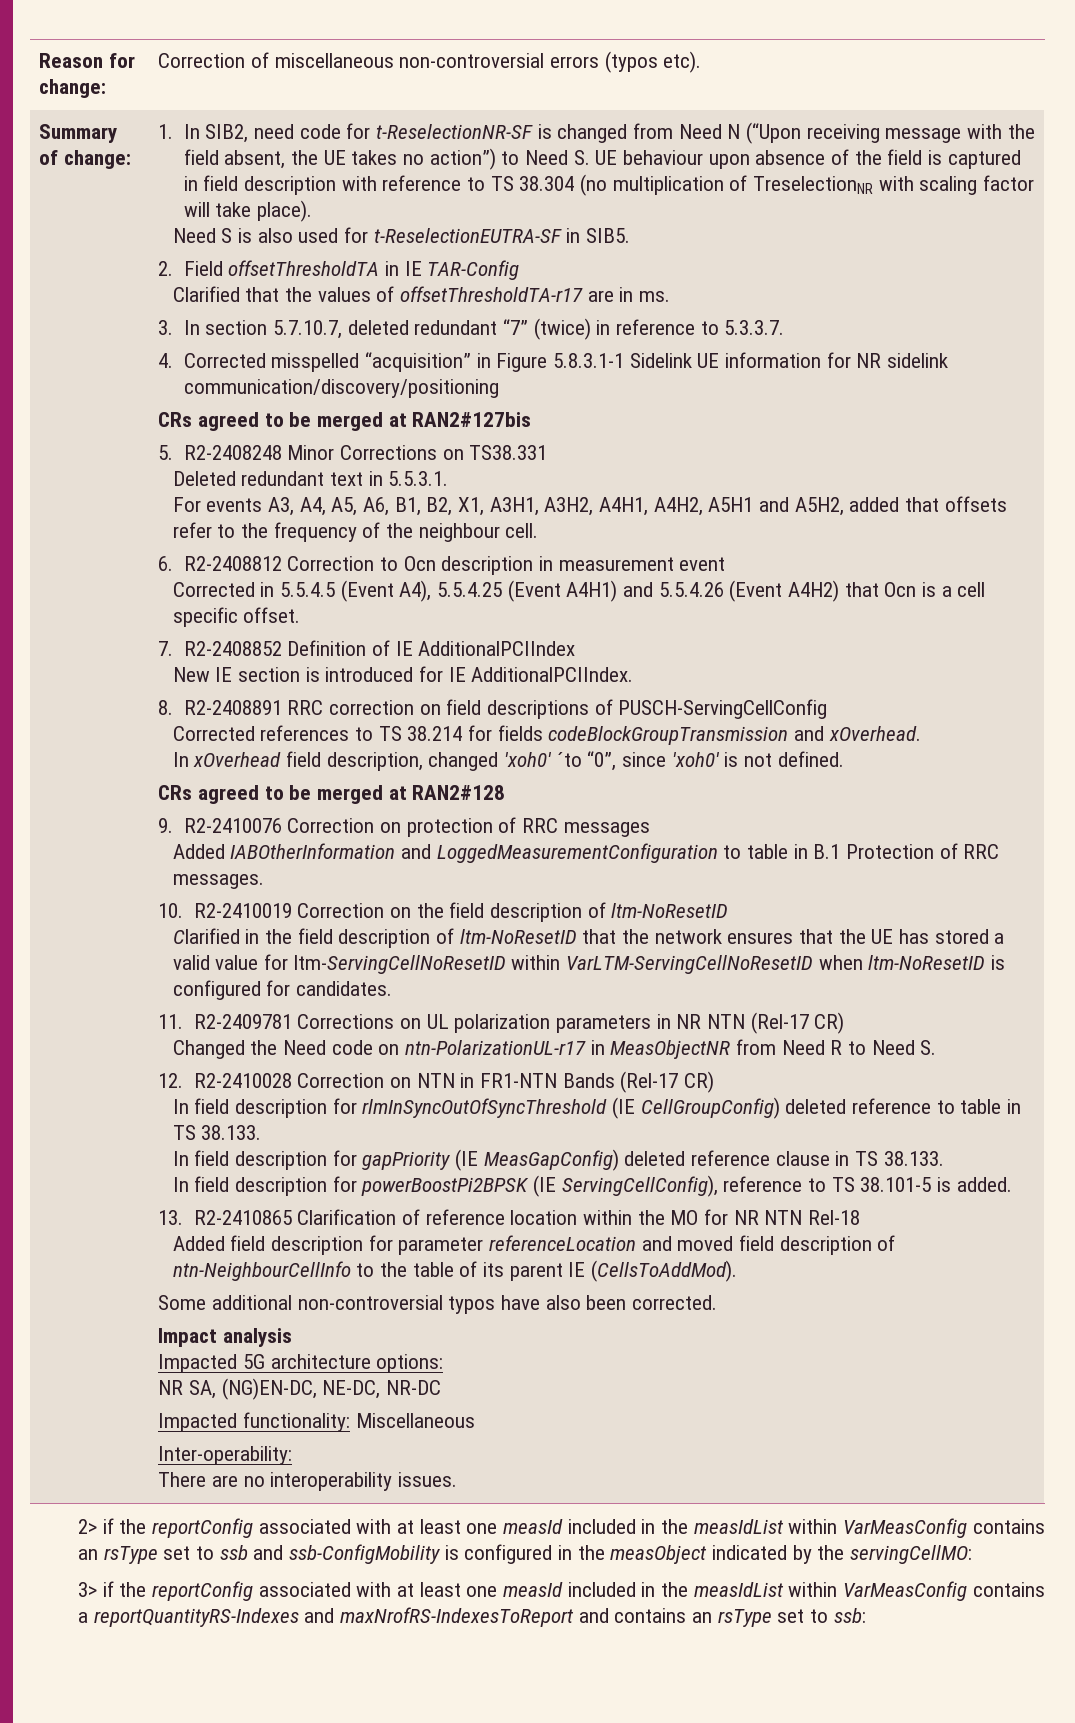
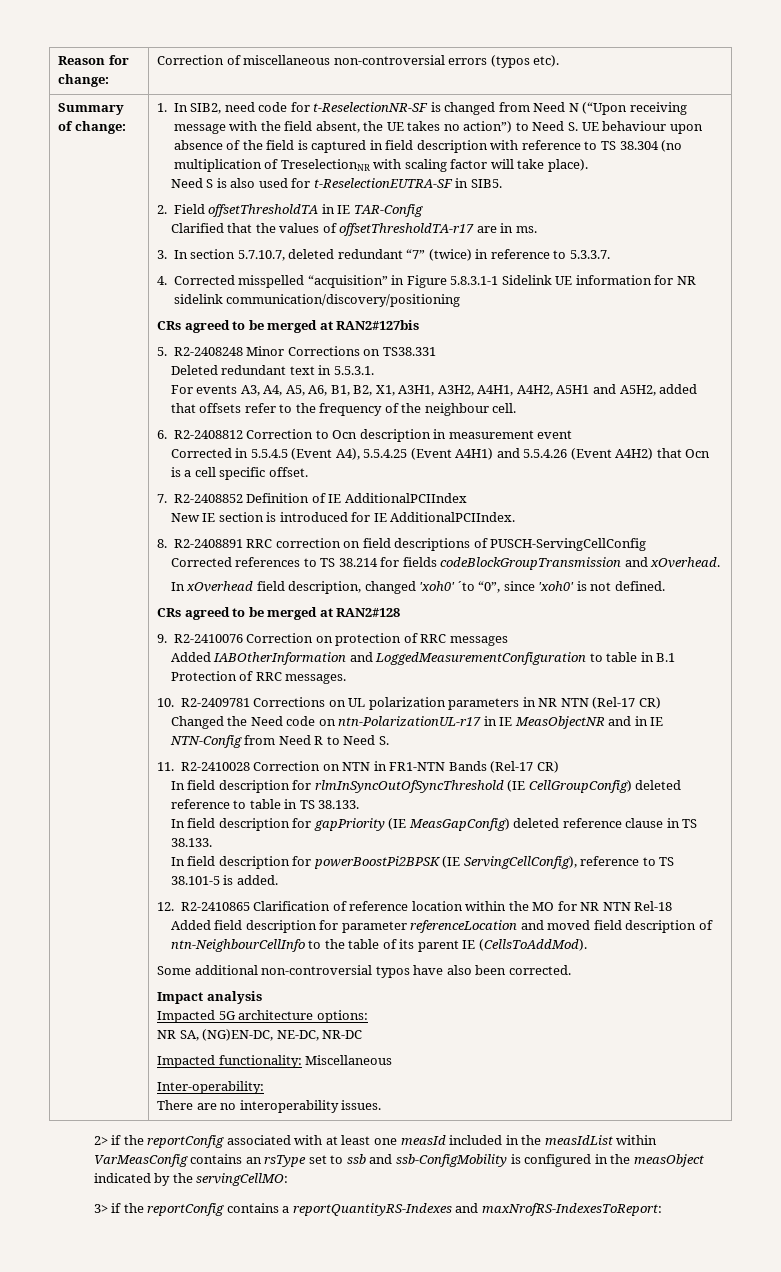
[193,902,729,922] [172,928,1005,948] [172,954,1005,974] [172,980,392,1000] [158,1014,184,1029] R2-2410019 Correction on the field description of ltm-NoResetID // Clarified in the field description of ltm-NoResetID that the network ensures that the UE has stored a valid value for ltm-ServingCellNoResetID within VarLTM-ServingCellNoResetID when ltm-NoResetID is configured for candidates. // 11. -> (175, 702) none
[610,1040,731,1059] MeasObjectNR -> [499,716,664,729] [169,735,242,748] IE MeasObjectNR and in IE NTN-Config
[158,1073,184,1088] 12. -> [157,762,175,771] 11.
[158,1210,184,1225] 13. -> [157,902,175,911] 12.
[258,1581,1045,1601] [77,1607,866,1627] associated with at least one measId included in the measIdList within VarMeasConfig contains a reportQuantityRS-Indexes and maxNrofRS-IndexesToReport and contains an rsType set to ssb: -> [226,1203,662,1216] contains a reportQuantityRS-Indexes and maxNrofRS-IndexesToReport:

